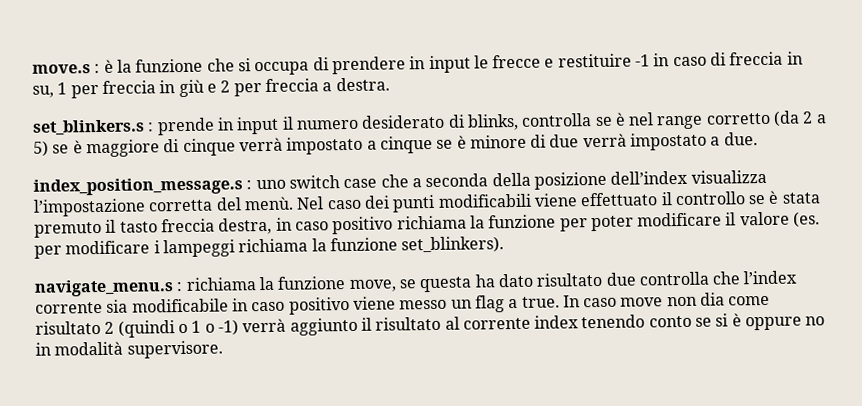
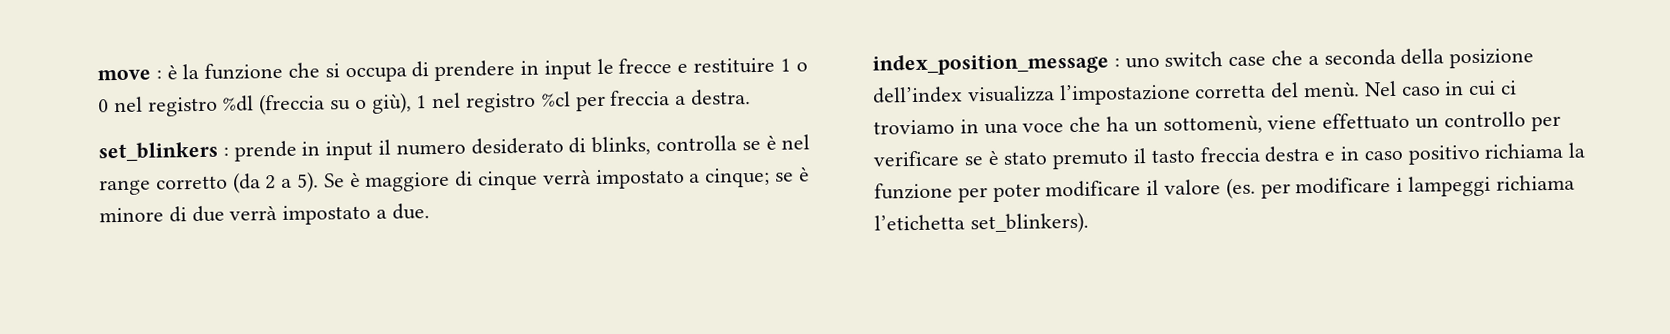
[32,64,91,74] move.s -> [97,69,151,81] move
[635,51,803,67] [32,79,231,99] -1 in caso di freccia in su, 1 per freccia in giù e 2 -> [779,58,808,72] [98,91,571,117] 1 o 0 nel registro %dl (freccia su o giù), 1 nel registro %cl
[32,119,145,136] set_blinkers.s -> [98,141,218,163] set_blinkers
[33,140,70,157] 5) se -> [297,171,345,193] 5). Se
[379,135,433,154] cinque -> [705,167,771,188] cinque;
[33,177,243,196] index_position_message.s -> [872,52,1109,76] index_position_message
[363,190,821,213] dei punti modificabili viene effettuato il controllo se è stata -> [1444,80,1518,97] [873,111,1561,135] [873,149,1048,167] in cui ci troviamo in una voce che ha un sottomenù, viene effettuato un controllo per verificare se è stato
[218,217,273,235] destra, -> [1264,145,1336,163] destra e
[311,237,398,252] la funzione -> [874,214,965,231] l’etichetta
[34,270,798,297] [35,292,771,315] [35,313,826,338] [35,340,223,359] // navigate_menu.s : richiama la funzione move, se questa ha dato risultato due controlla che l’index corrente sia modificabile in caso positivo viene messo un flag a true. In caso move non dia come risultato 2 (quindi o 1 o -1) verrà aggiunto il risultato al corrente index tenendo conto se si è oppure no in modalità supervisore. -> (1089, 223) none

